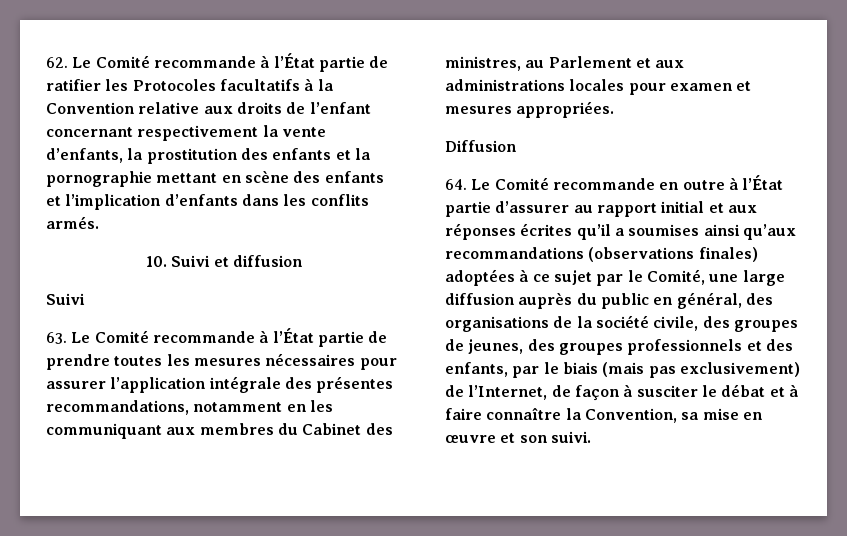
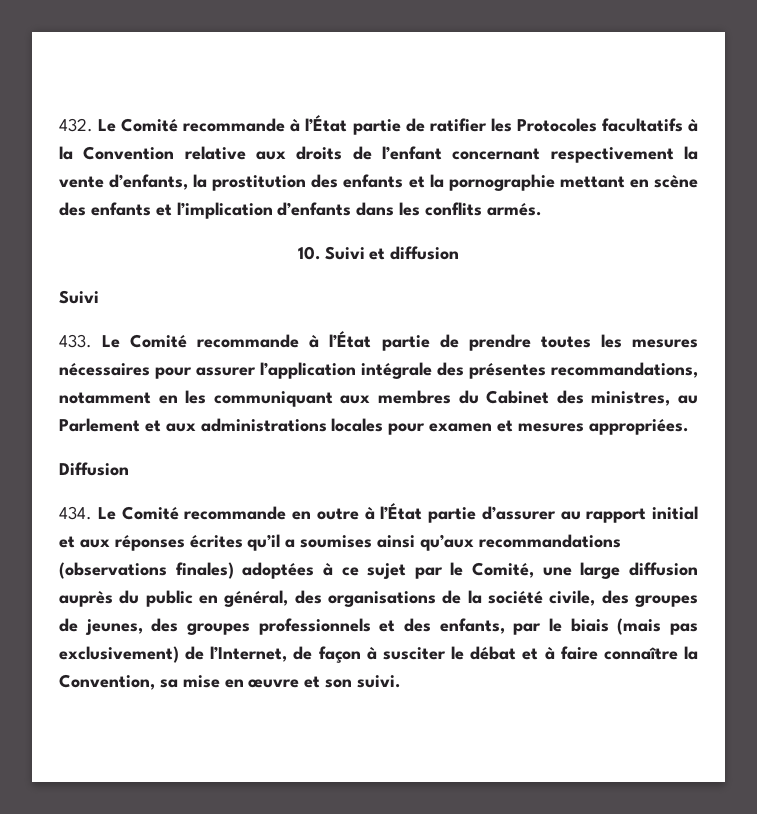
[46,57,68,68] 62. -> [59,118,93,132] 432.
[46,332,67,344] 63. -> [59,334,92,348] 433.
[445,179,467,190] 64. -> [59,506,92,520] 434.

